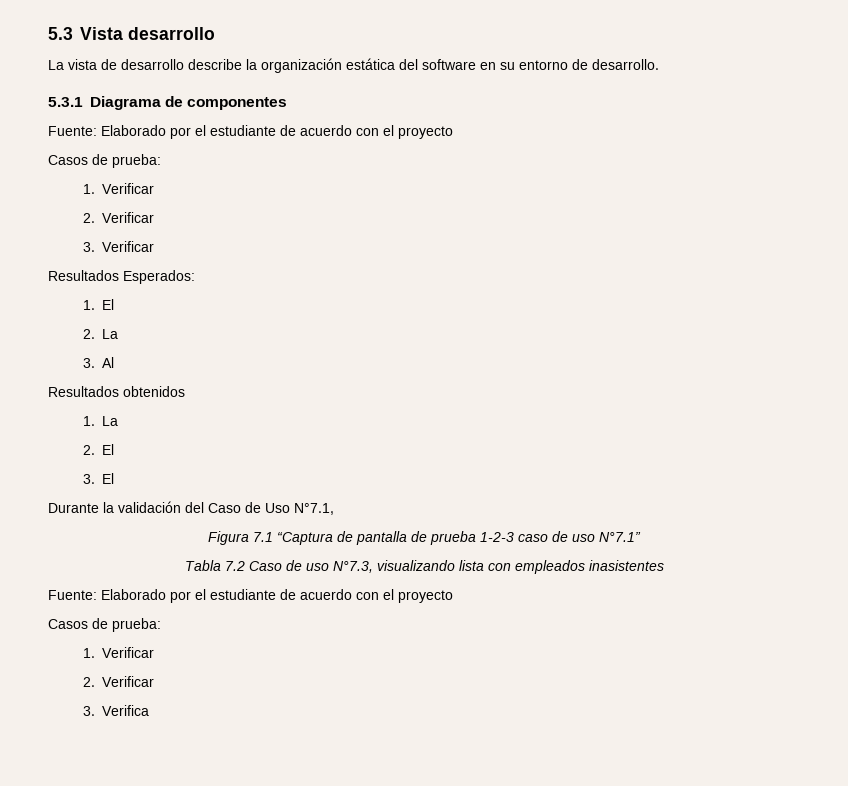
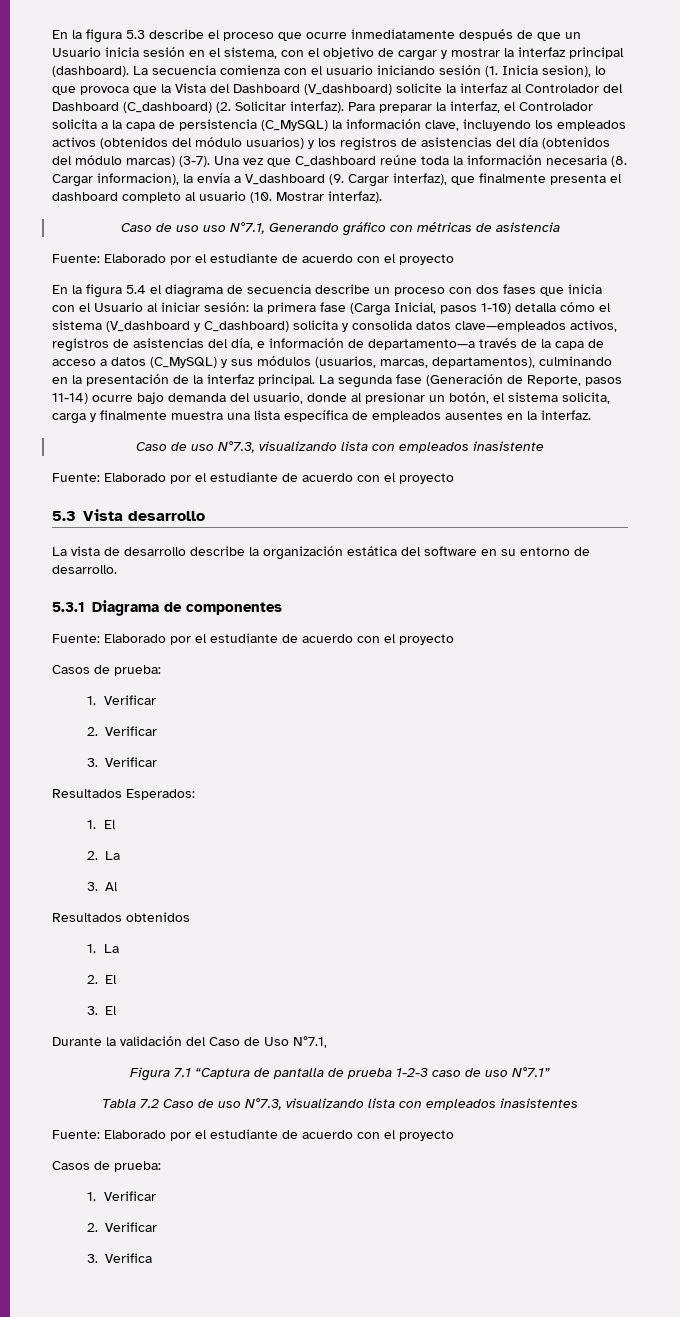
(48, 33) none -> [52,29,581,43] [52,47,624,61] [52,65,606,77] [52,83,623,95] [52,101,593,113] [52,119,626,131] [52,137,610,151] [52,155,627,167] [52,173,622,187] [52,191,382,203] [120,222,560,236] [52,253,454,265] [52,284,602,298] [52,302,611,316] [52,320,617,332] [52,338,604,352] [52,356,612,368] [52,374,622,388] [52,392,610,404] [52,410,591,424] [136,441,544,453] [52,472,454,484] En la figura 5.3 describe el proceso que ocurre inmediatamente después de que un Usuario inicia sesión en el sistema, con el objetivo de cargar y mostrar la interfaz principal (dashboard). La secuencia comienza con el usuario iniciando sesión (1. Inicia sesion), lo que provoca que la Vista del Dashboard (V_dashboard) solicite la interfaz al Controlador del Dashboard (C_dashboard) (2. Solicitar interfaz). Para preparar la interfaz, el Controlador solicita a la capa de persistencia (C_MySQL) la información clave, incluyendo los empleados activos (obtenidos del módulo usuarios) y los registros de asistencias del día (obtenidos del módulo marcas) (3-7). Una vez que C_dashboard reúne toda la información necesaria (8. Cargar informacion), la envía a V_dashboard (9. Cargar interfaz), que finalmente presenta el dashboard completo al usuario (10. Mostrar interfaz). // Caso de uso uso N°7.1, Generando gráfico con métricas de asistencia // Fuente: Elaborado por el estudiante de acuerdo con el proyecto // En la figura 5.4 el diagrama de secuencia describe un proceso con dos fases que inicia con el Usuario al iniciar sesión: la primera fase (Carga Inicial, pasos 1-10) detalla cómo el sistema (V_dashboard y C_dashboard) solicita y consolida datos clave—empleados activos, registros de asistencias del día, e información de departamento—a través de la capa de acceso a datos (C_MySQL) y sus módulos (usuarios, marcas, departamentos), culminando en la presentación de la interfaz principal. La segunda fase (Generación de Reporte, pasos 11-14) ocurre bajo demanda del usuario, donde al presionar un botón, el sistema solicita, carga y finalmente muestra una lista específica de empleados ausentes en la interfaz. // Caso de uso N°7.3, visualizando lista con empleados inasistente // Fuente: Elaborado por el estudiante de acuerdo con el proyecto //

